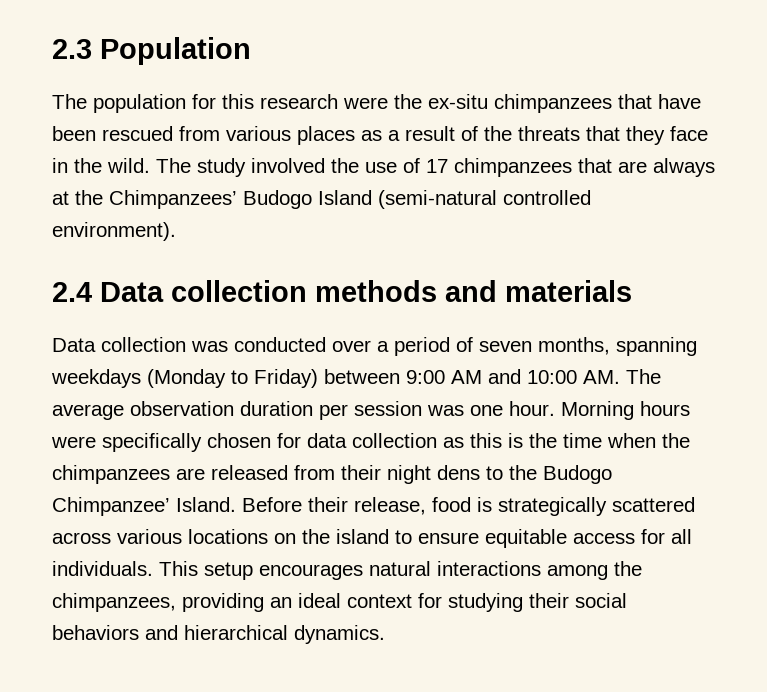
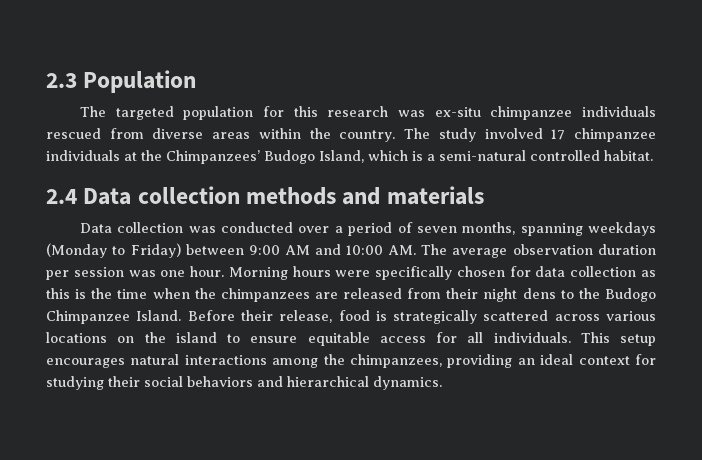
(87, 101) none -> [115,106,174,120] targeted
[343,94,701,113] [52,126,708,145] [52,158,715,177] [52,190,591,209] [52,222,176,241] were the ex-situ chimpanzees that have been rescued from various places as a result of the threats that they face in the wild. The study involved the use of 17 chimpanzees that are always at the Chimpanzees’ Budogo Island (semi-natural controlled environment). -> [397,106,657,120] [46,128,657,142] [46,150,653,164] was ex-situ chimpanzee individuals rescued from diverse areas within the country. The study involved 17 chimpanzee individuals at the Chimpanzees’ Budogo Island, which is a semi-natural controlled habitat.
[52,497,170,516] Chimpanzee’ -> [46,310,130,324] Chimpanzee

